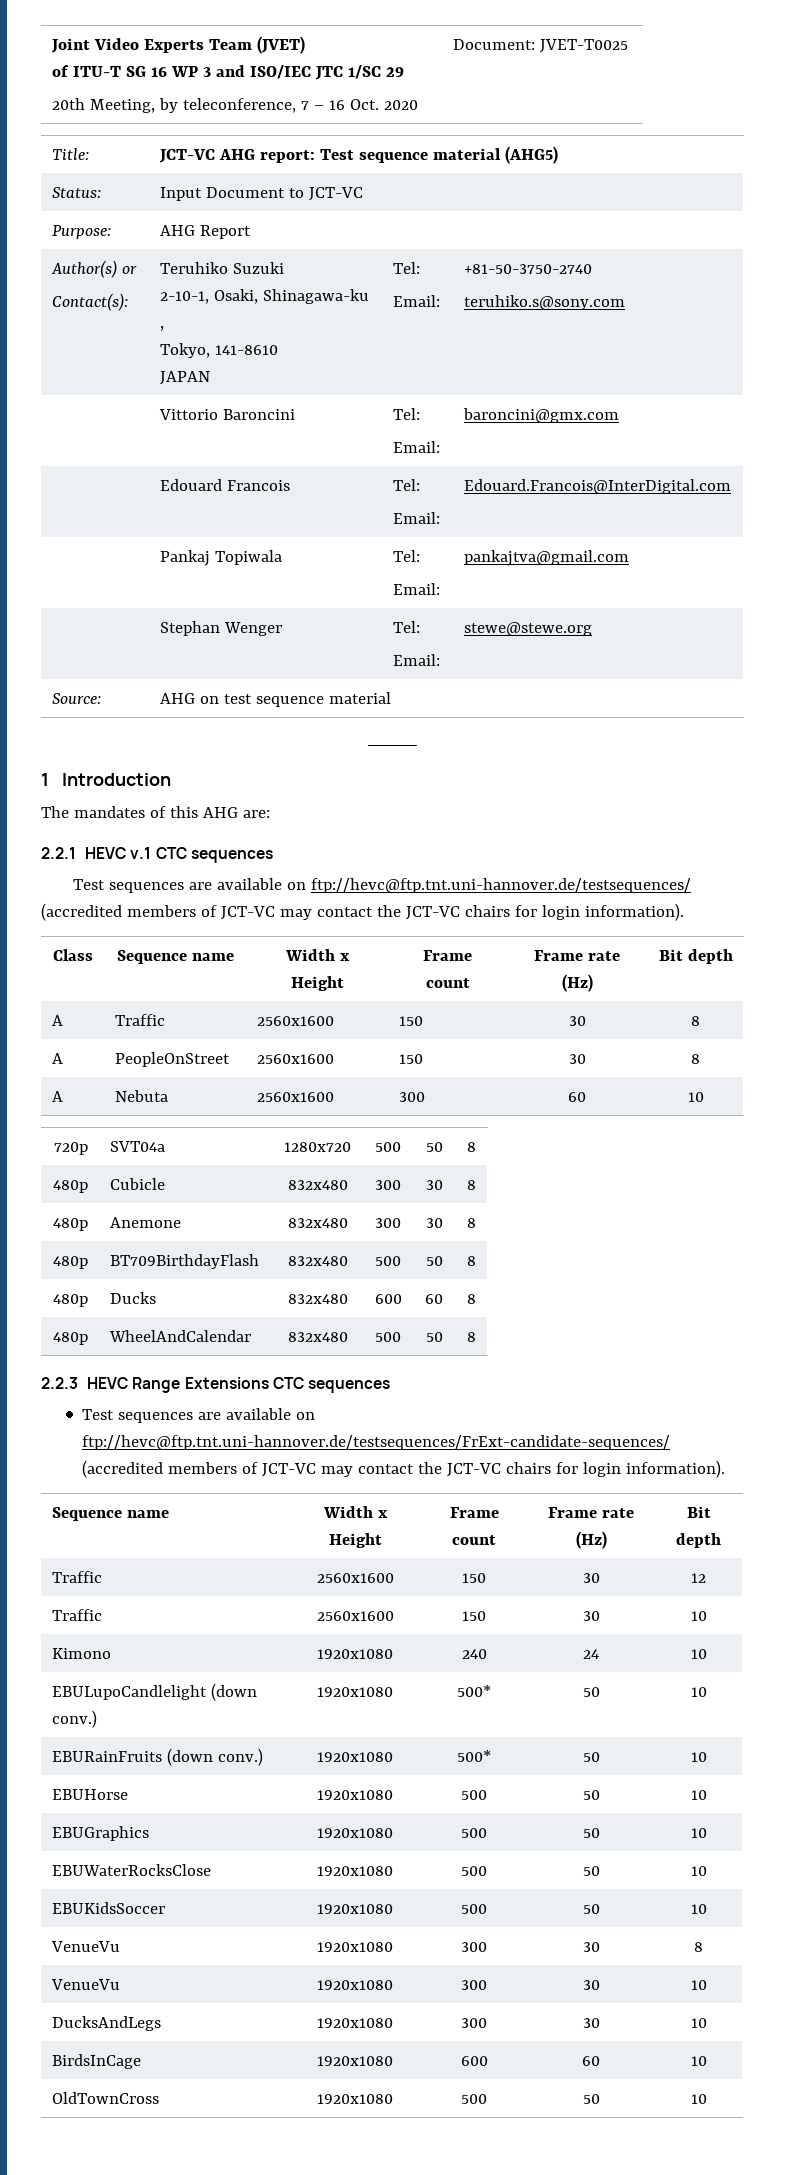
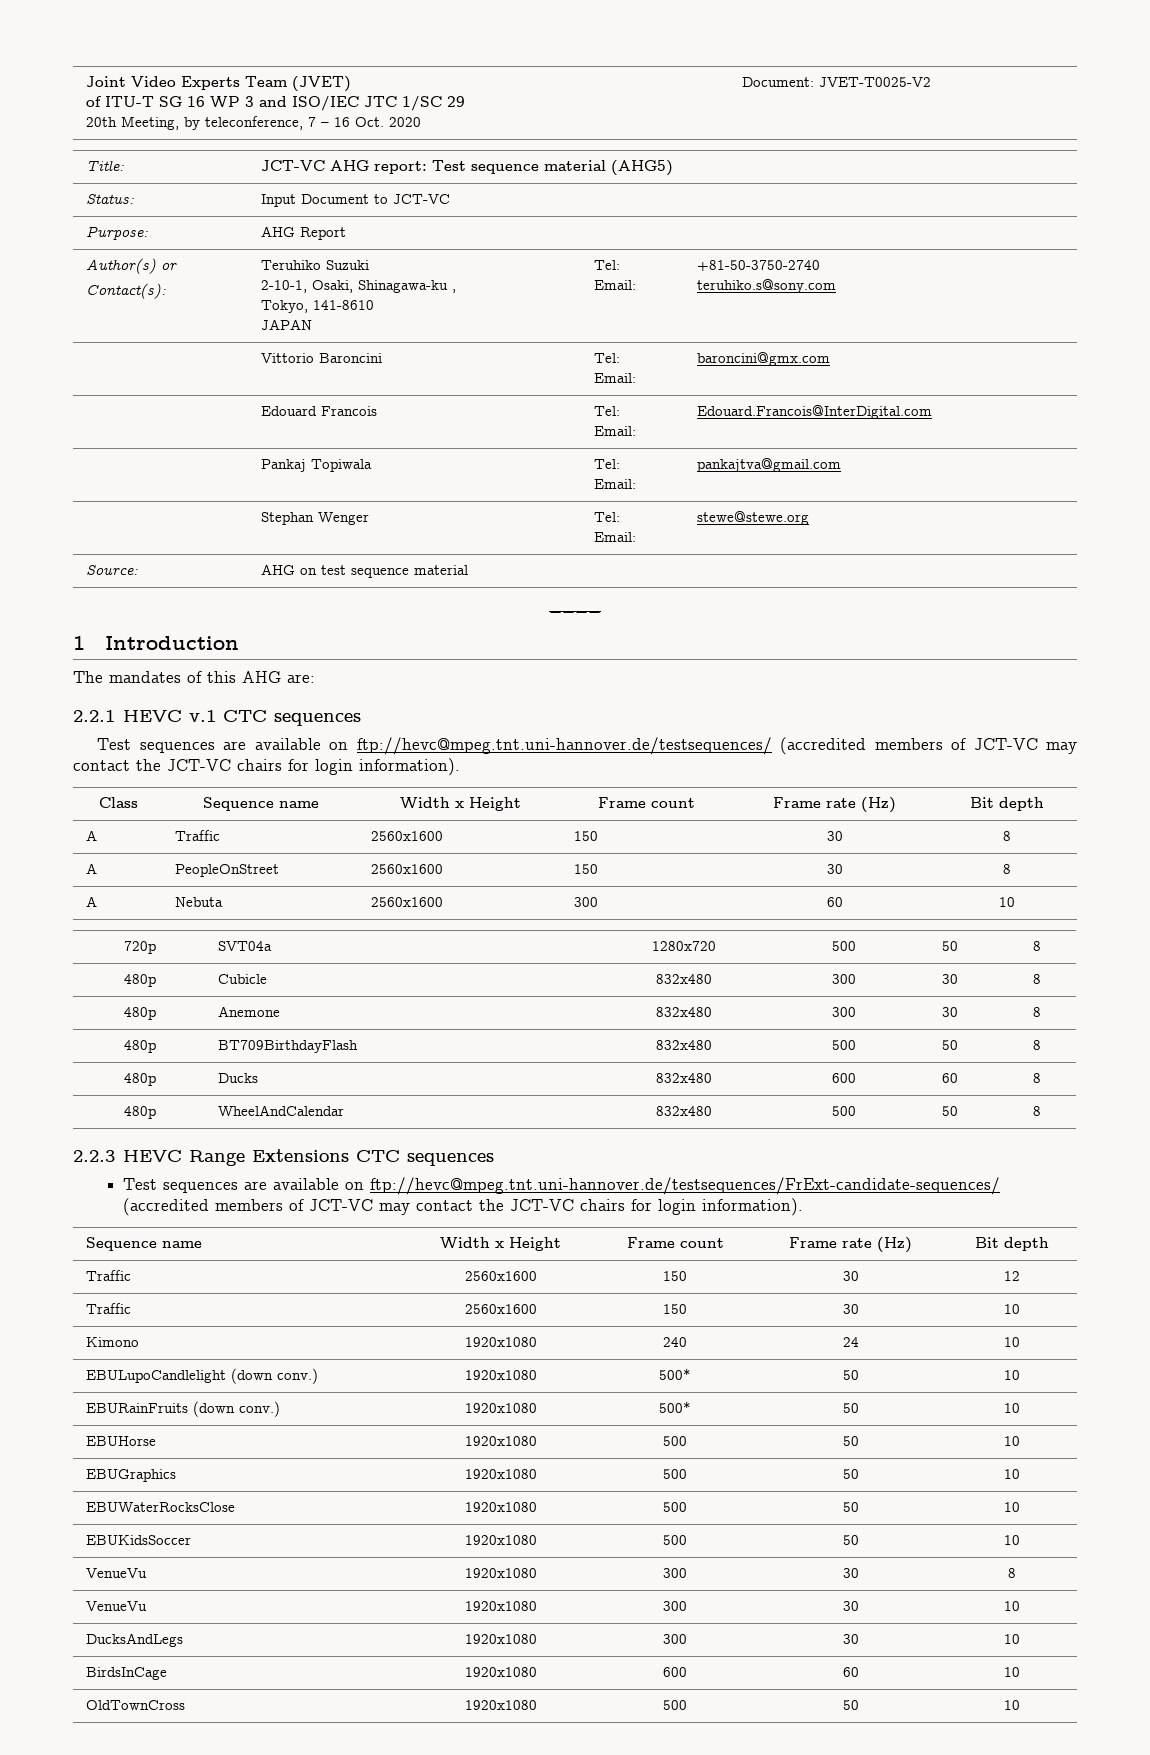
[540,39,629,53] JVET-T0025 -> [818,77,931,87] JVET-T0025-V2
[310,878,691,893] ftp://hevc@ftp.tnt.uni-hannover.de/testsequences/ -> [356,737,772,755] ftp://hevc@mpeg.tnt.uni-hannover.de/testsequences/
[82,1435,671,1450] ftp://hevc@ftp.tnt.uni-hannover.de/testsequences/FrExt-candidate-sequences/ -> [370,1177,1001,1195] ftp://hevc@mpeg.tnt.uni-hannover.de/testsequences/FrExt-candidate-sequences/

